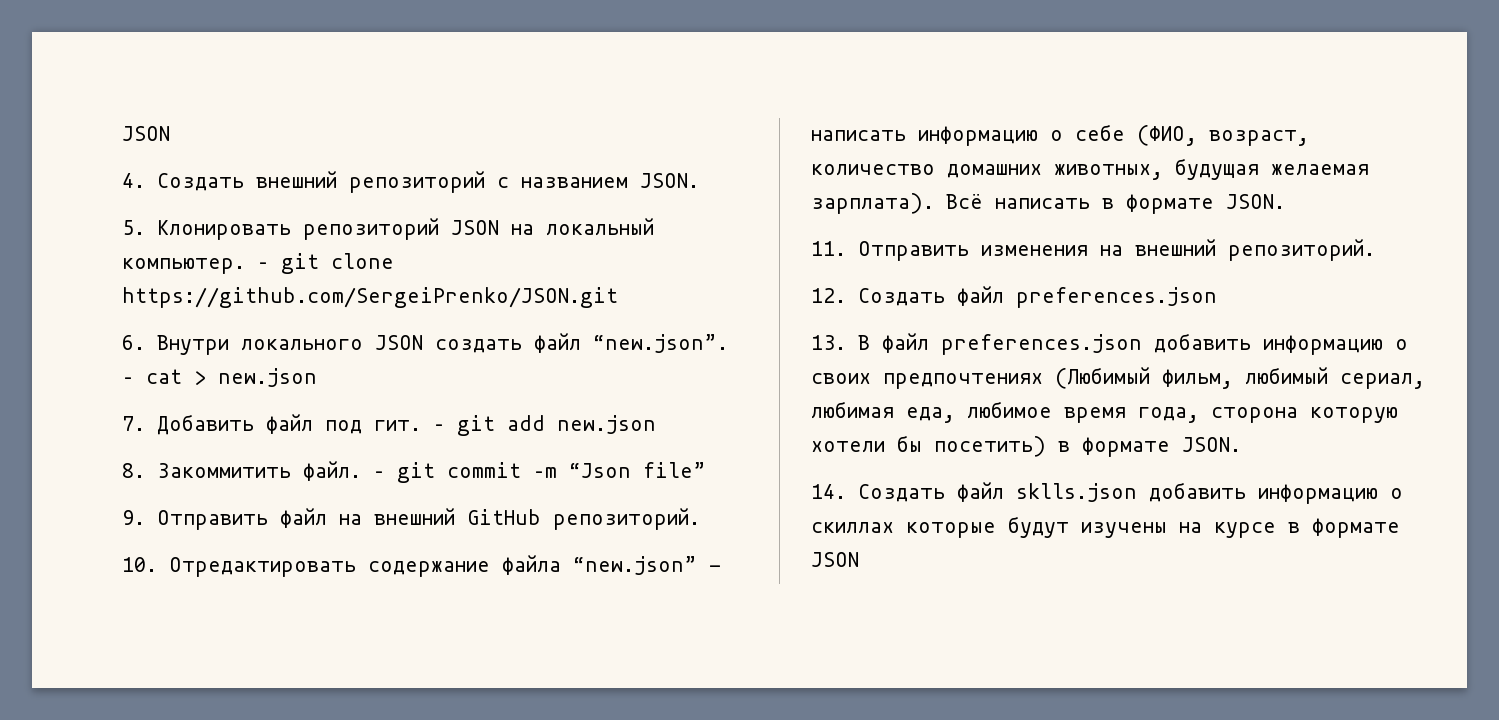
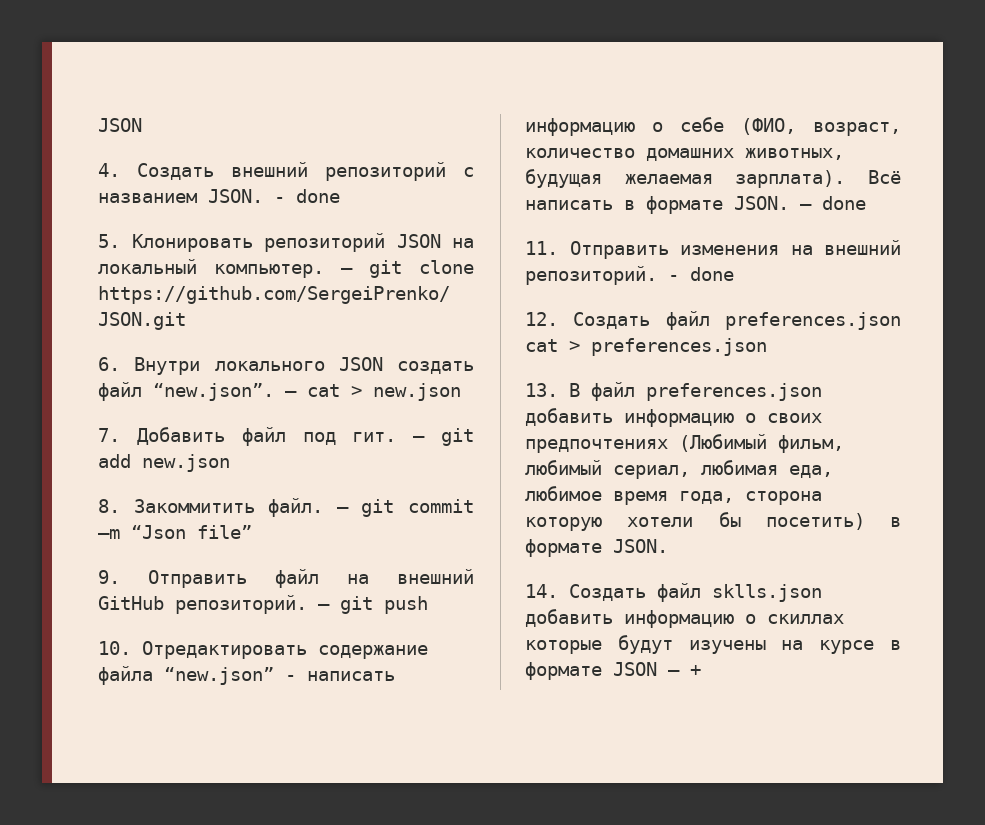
(699, 180) none -> [274,189,340,203] - done
(700, 519) none -> [318,596,428,614] – git push
(1285, 201) none -> [800,196,866,210] – done
(1375, 250) none -> [668,267,734,281] - done
(1217, 297) none -> [525,338,767,356] cat > preferences.json
(859, 559) none -> [668,665,701,676] – +

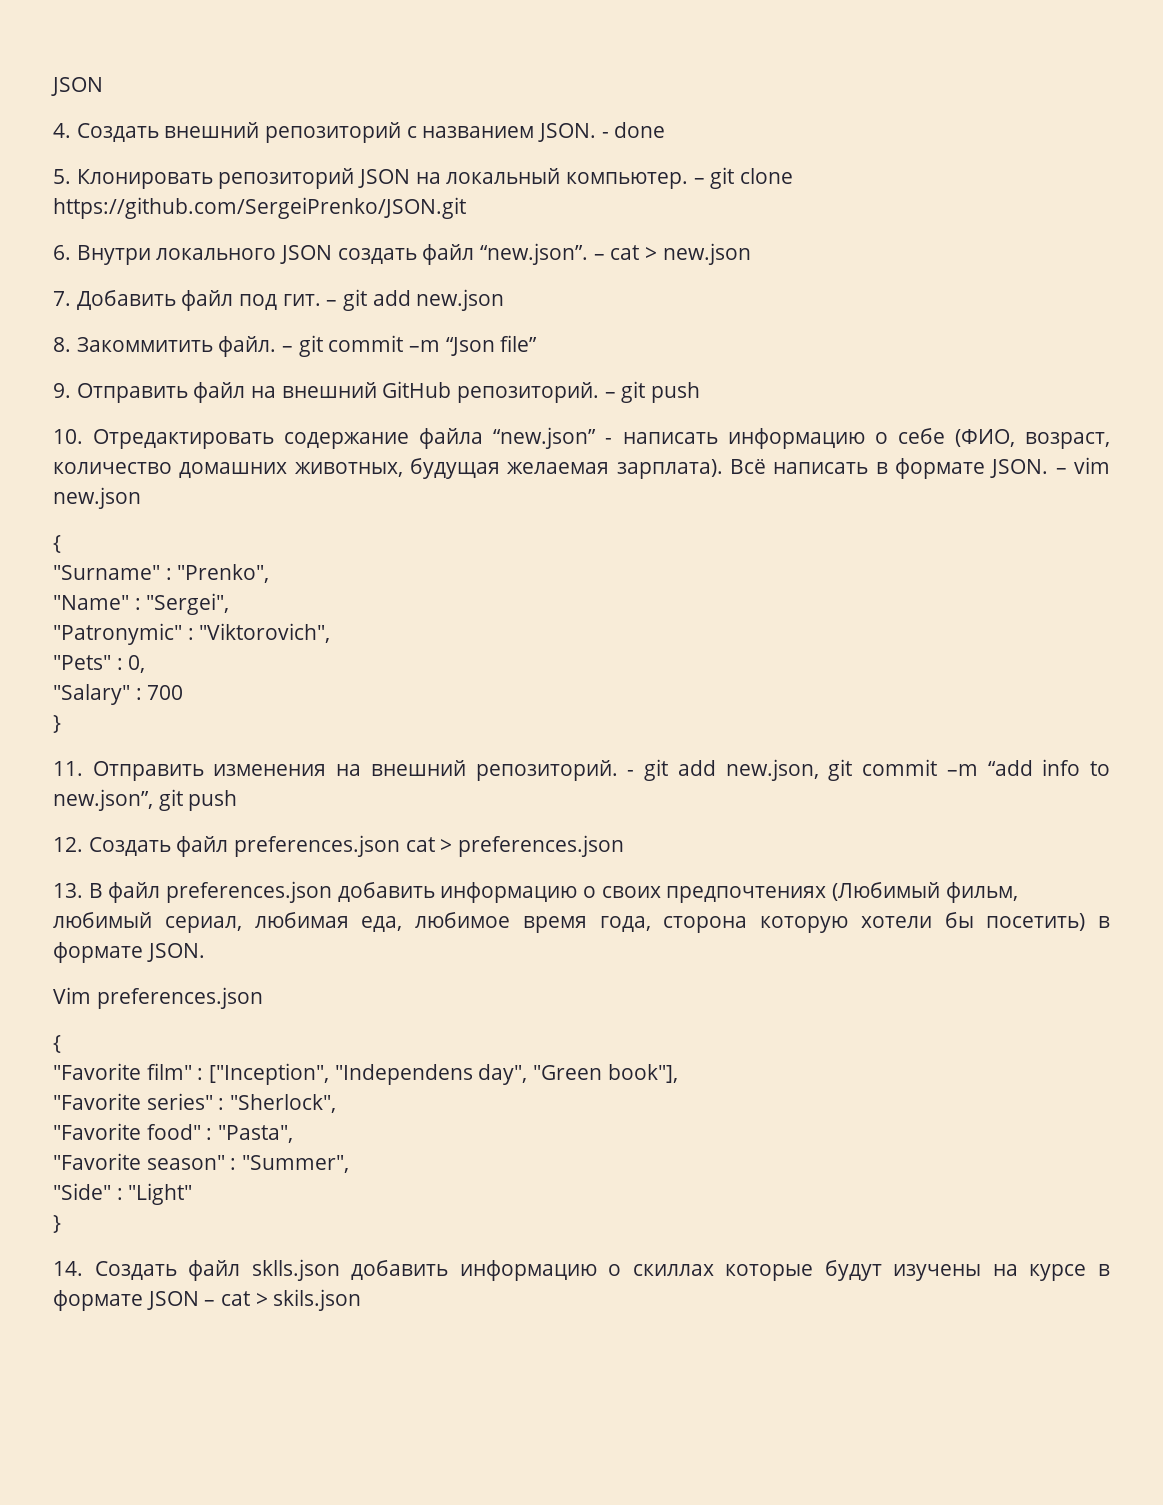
[822,196,866,210] done -> [1074,457,1111,474] [53,487,141,509] [53,535,61,553] [53,564,270,583] [53,593,230,615] [53,623,331,645] [53,655,146,673] [53,684,184,705] [53,715,61,733] vim new.json // { // "Surname" : "Prenko", // "Name" : "Sergei", // "Patronymic" : "Viktorovich", // "Pets" : 0, // "Salary" : 700 // }
[690,267,734,281] done -> [644,759,1110,781] [53,789,238,811] git add new.json, git commit –m “add info to new.json”, git push
(668, 546) none -> [53,987,263,1009] [53,1035,61,1053] [53,1063,678,1085] [53,1093,337,1113] [53,1123,294,1143] [53,1153,350,1173] [53,1183,193,1205] [53,1215,61,1233] // Vim preferences.json // { // "Favorite film" : ["Inception", "Independens day", "Green book"], // "Favorite series" : "Sherlock", // "Favorite food" : "Pasta", // "Favorite season" : "Summer", // "Side" : "Light" // }
[690,665,701,676] + -> [221,1289,362,1311] cat > skils.json

